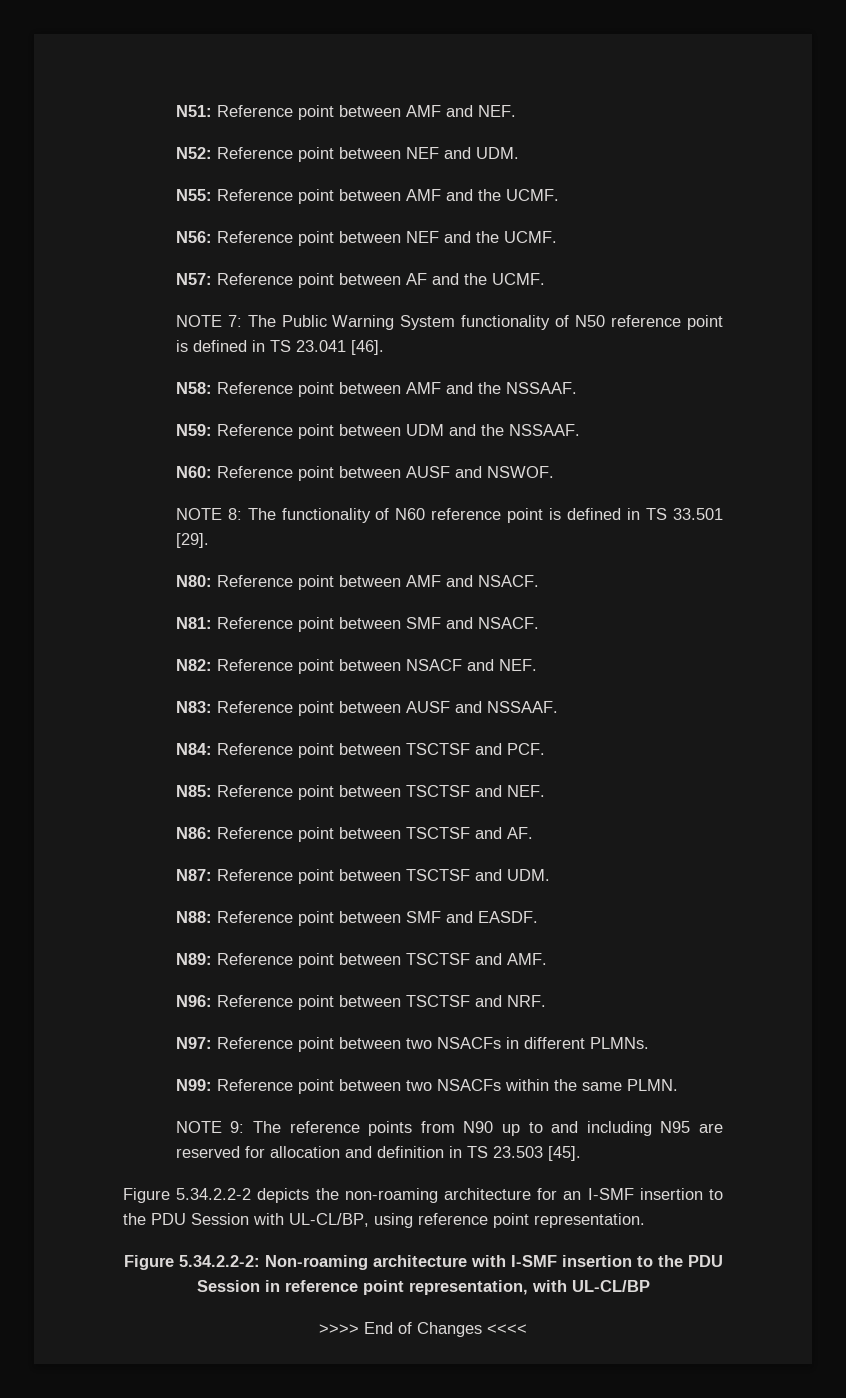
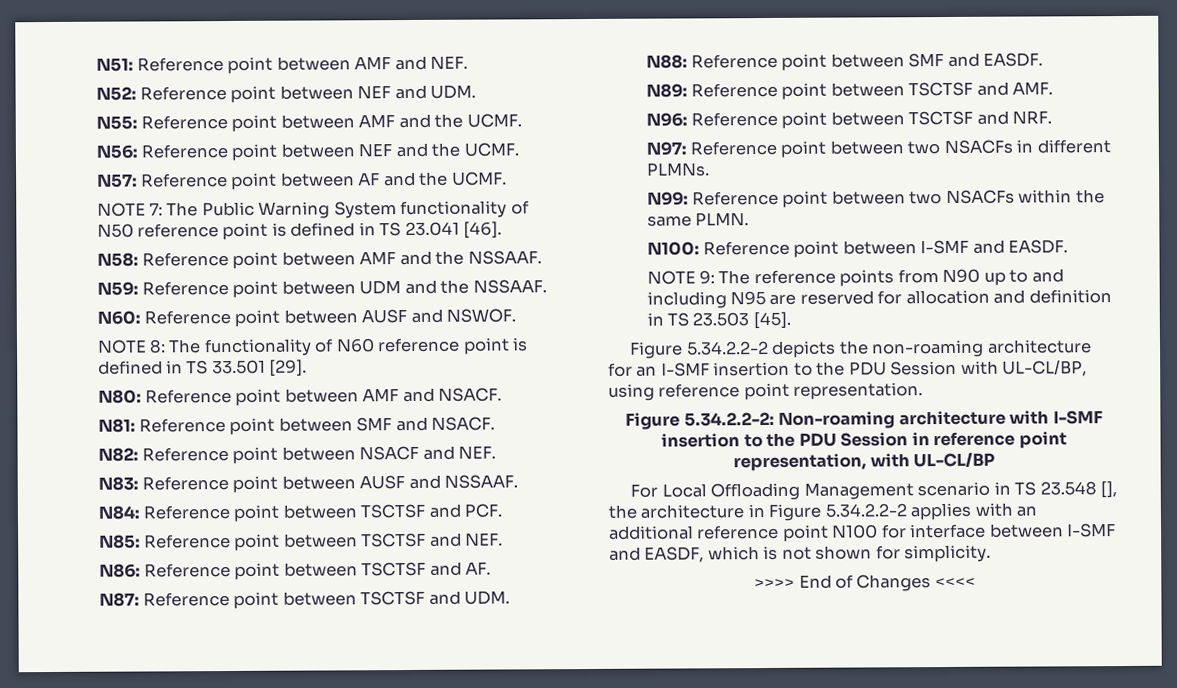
(678, 1085) none -> [646,239,1069,258] // N100: Reference point between I-SMF and EASDF.
(650, 1286) none -> [630,481,1118,501] [608,502,1038,521] [609,523,1117,542] [609,544,992,563] // For Local Offloading Management scenario in TS 23.548 [], the architecture in Figure 5.34.2.2-2 applies with an additional reference point N100 for interface between I-SMF and EASDF, which is not shown for simplicity.

